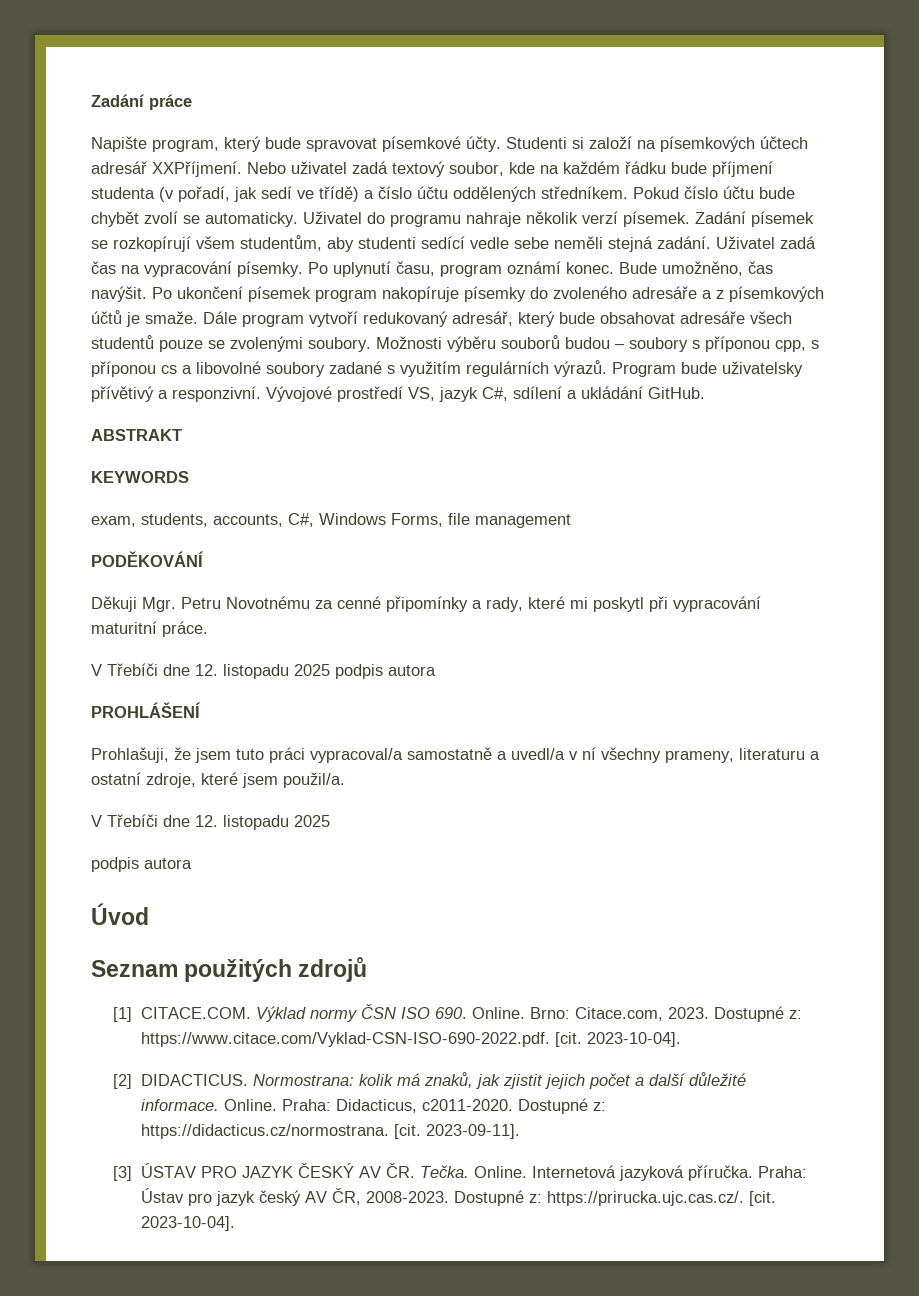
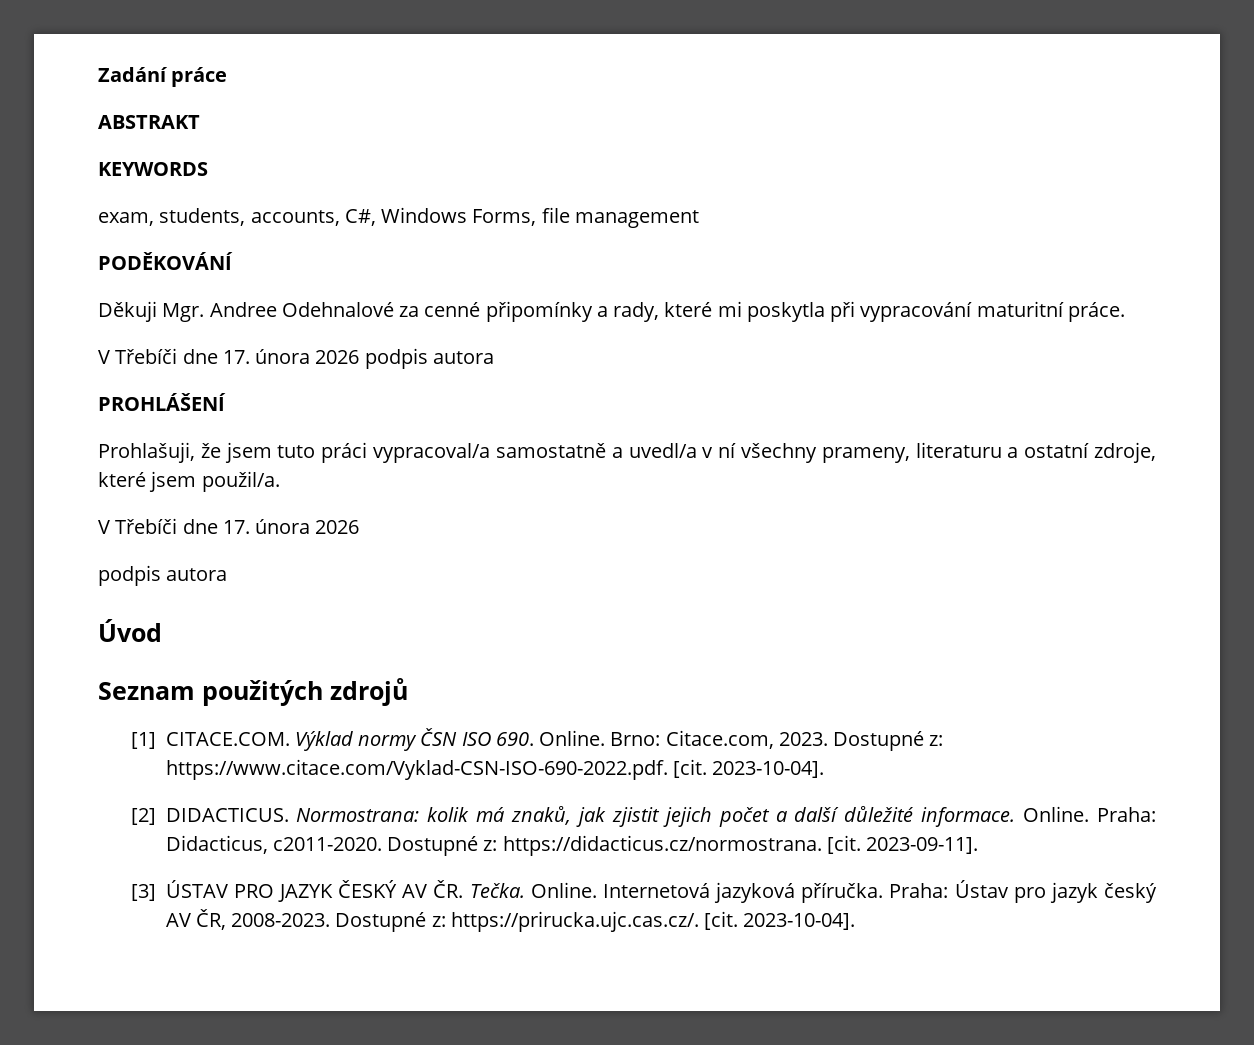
[91,136,808,152] [91,161,773,177] [91,186,795,202] [91,211,814,227] [91,235,816,252] [91,261,773,277] [91,286,824,302] [91,310,792,327] [91,335,819,352] [91,360,803,377] [91,386,705,402] // Napište program, který bude spravovat písemkové účty. Studenti si založí na písemkových účtech adresář XXPříjmení. Nebo uživatel zadá textový soubor, kde na každém řádku bude příjmení studenta (v pořadí, jak sedí ve třídě) a číslo účtu oddělených středníkem. Pokud číslo účtu bude chybět zvolí se automaticky. Uživatel do programu nahraje několik verzí písemek. Zadání písemek se rozkopírují všem studentům, aby studenti sedící vedle sebe neměli stejná zadání. Uživatel zadá čas na vypracování písemky. Po uplynutí času, program oznámí konec. Bude umožněno, čas navýšit. Po ukončení písemek program nakopíruje písemky do zvoleného adresáře a z písemkových účtů je smaže. Dále program vytvoří redukovaný adresář, který bude obsahovat adresáře všech studentů pouze se zvolenými soubory. Možnosti výběru souborů budou – soubory s příponou cpp, s příponou cs a libovolné soubory zadané s využitím regulárních výrazů. Program bude uživatelsky přívětivý a responzivní. Vývojové prostředí VS, jazyk C#, sdílení a ukládání GitHub. -> (228, 77) none
[181,596,310,609] Petru Novotnému -> [209,302,394,317] Andree Odehnalové
[593,597,644,612] poskytl -> [746,302,825,322] poskytla
[195,664,330,679] 12. listopadu 2025 -> [222,349,360,364] 17. února 2026
[195,815,330,830] 12. listopadu 2025 -> [222,519,360,534] 17. února 2026

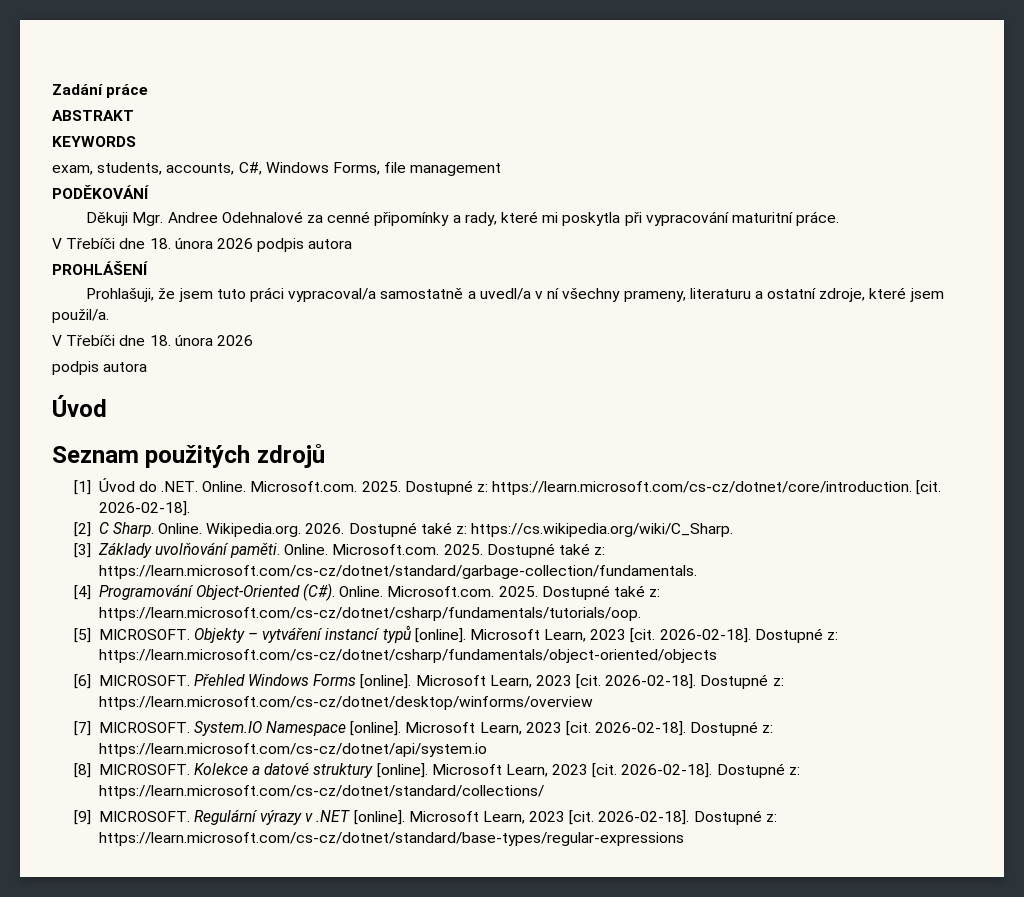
[222,350,250,364] 17. -> [149,238,171,249] 18.
[222,520,250,534] 17. -> [149,335,171,346] 18.
[165,728,944,751] [165,759,825,780] [130,806,1157,827] [165,835,979,856] [130,880,1157,903] [165,909,856,932] CITACE.COM. Výklad normy ČSN ISO 690. Online. Brno: Citace.com, 2023. Dostupné z: https://www.citace.com/Vyklad-CSN-ISO-690-2022.pdf. [cit. 2023-10-04]. // [2] DIDACTICUS. Normostrana: kolik má znaků, jak zjistit jejich počet a další důležité informace. Online. Praha: Didacticus, c2011-2020. Dostupné z: https://didacticus.cz/normostrana. [cit. 2023-09-11]. // [3] ÚSTAV PRO JAZYK ČESKÝ AV ČR. Tečka. Online. Internetová jazyková příručka. Praha: Ústav pro jazyk český AV ČR, 2008-2023. Dostupné z: https://prirucka.ujc.cas.cz/. [cit. 2023-10-04]. -> [98,478,942,495] [98,501,190,516] [73,522,734,537] [73,542,606,558] [98,565,697,579] [73,583,661,601] [98,607,641,621] [73,625,838,643] [98,649,717,663] [73,673,784,689] [98,696,593,710] [73,721,774,736] [98,743,487,757] [73,762,800,778] [98,785,544,799] [73,809,777,825] [98,832,684,846] Úvod do .NET. Online. Microsoft.com. 2025. Dostupné z: https://learn.microsoft.com/cs-cz/dotnet/core/introduction. [cit. 2026-02-18]. // [2] C Sharp. Online. Wikipedia.org. 2026. Dostupné také z: https://cs.wikipedia.org/wiki/C_Sharp. // [3] Základy uvolňování paměti. Online. Microsoft.com. 2025. Dostupné také z: https://learn.microsoft.com/cs-cz/dotnet/standard/garbage-collection/fundamentals. // [4] Programování Object-Oriented (C#). Online. Microsoft.com. 2025. Dostupné také z: https://learn.microsoft.com/cs-cz/dotnet/csharp/fundamentals/tutorials/oop. // [5] MICROSOFT. Objekty – vytváření instancí typů [online]. Microsoft Learn, 2023 [cit. 2026-02-18]. Dostupné z: https://learn.microsoft.com/cs-cz/dotnet/csharp/fundamentals/object-oriented/objects // [6] MICROSOFT. Přehled Windows Forms [online]. Microsoft Learn, 2023 [cit. 2026-02-18]. Dostupné z: https://learn.microsoft.com/cs-cz/dotnet/desktop/winforms/overview // [7] MICROSOFT. System.IO Namespace [online]. Microsoft Learn, 2023 [cit. 2026-02-18]. Dostupné z: https://learn.microsoft.com/cs-cz/dotnet/api/system.io // [8] MICROSOFT. Kolekce a datové struktury [online]. Microsoft Learn, 2023 [cit. 2026-02-18]. Dostupné z: https://learn.microsoft.com/cs-cz/dotnet/standard/collections/ // [9] MICROSOFT. Regulární výrazy v .NET [online]. Microsoft Learn, 2023 [cit. 2026-02-18]. Dostupné z: https://learn.microsoft.com/cs-cz/dotnet/standard/base-types/regular-expressions

